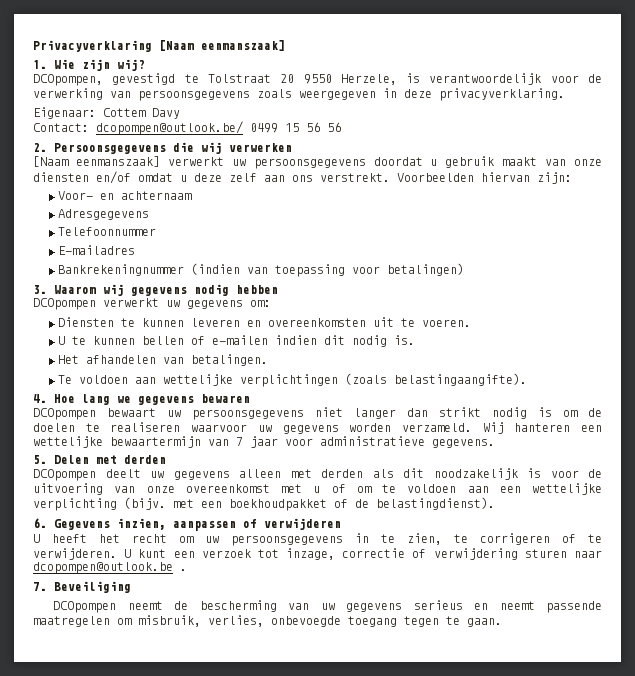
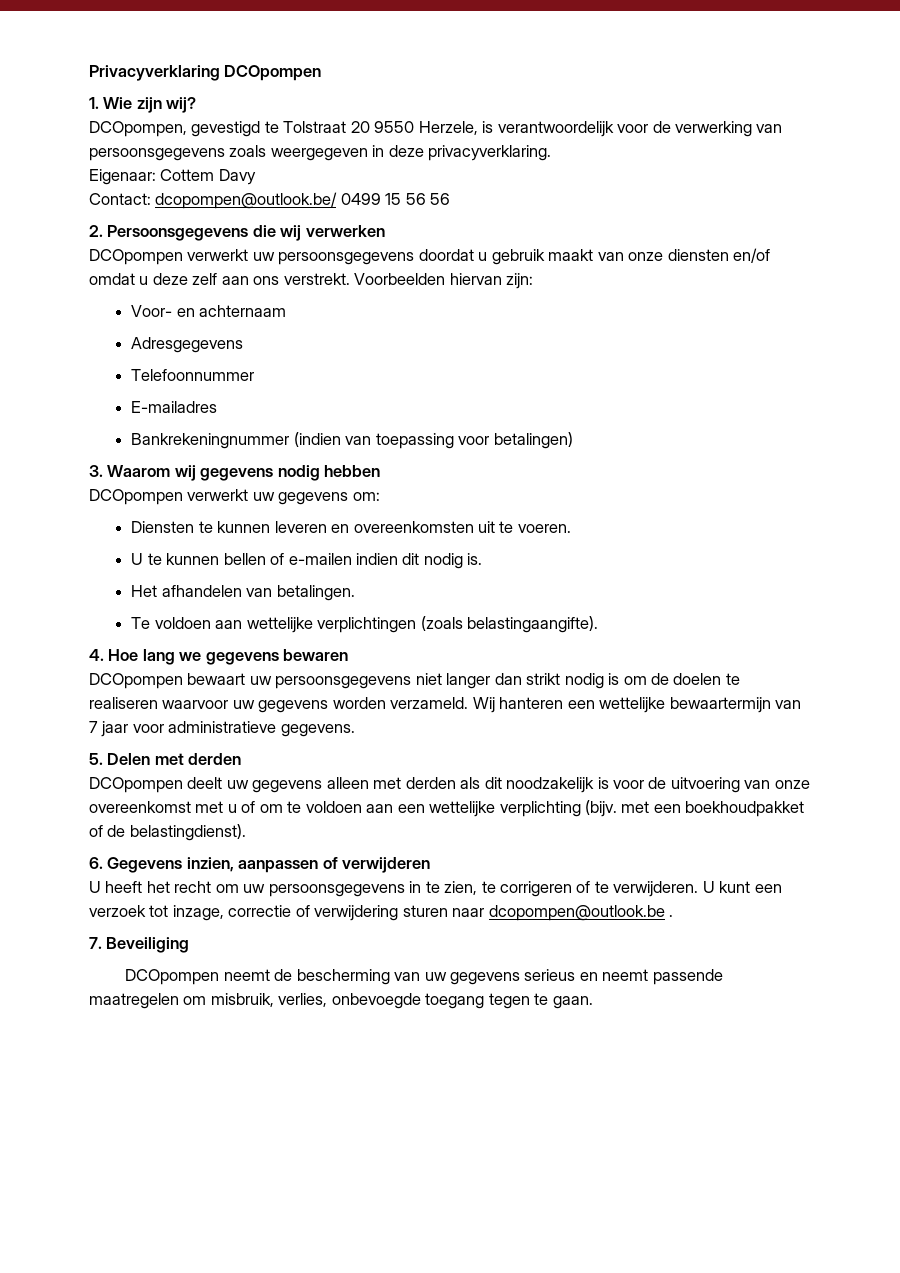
[159,40,285,51] [Naam eenmanszaak] -> [224,65,322,81] DCOpompen
[33,156,160,167] [Naam eenmanszaak] -> [89,249,183,265] DCOpompen

